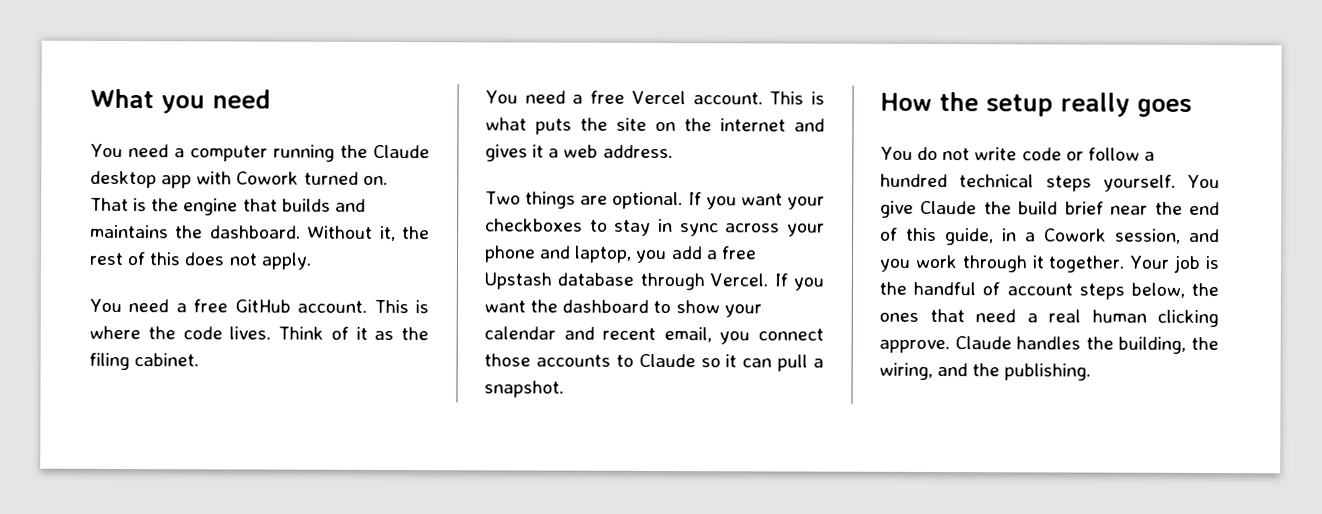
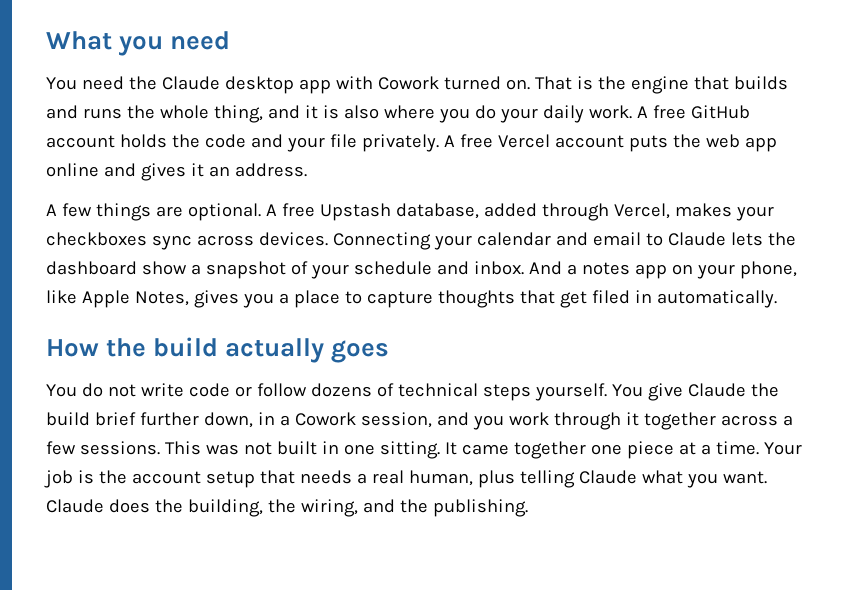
[173,144,335,162] a computer running -> (124, 83) none
[90,224,430,242] [89,252,312,270] [89,298,429,314] [89,325,429,341] [89,352,200,371] [485,90,825,105] [485,117,786,135] maintains the dashboard. Without it, the rest of this does not apply. // You need a free GitHub account. This is where the code lives. Think of it as the filing cabinet. // You need a free Vercel account. This is what puts the site on the internet -> [82,105,750,123] [46,134,777,152] [46,163,99,177] runs the whole thing, and it is also where you do your daily work. A free GitHub account holds the code and your file privately. A free Vercel account puts the web app online
[548,144,599,158] a web -> [208,166,230,177] an
[485,191,521,205] Two -> [46,203,92,217] A few
[687,192,825,210] [485,218,825,237] [484,245,757,264] [484,272,824,291] [484,299,762,318] [484,326,824,345] [484,353,824,372] [484,380,564,398] If you want your checkboxes to stay in sync across your phone and laptop, you add a free Upstash database through Vercel. If you want the dashboard to show your calendar and recent email, you connect those accounts to Claude so it can pull a snapshot. -> [265,203,774,221] [46,232,796,250] [46,261,797,279] [46,290,777,308] A free Upstash database, added through Vercel, makes your checkboxes sync across devices. Connecting your calendar and email to Claude lets the dashboard show a snapshot of your schedule and inbox. And a notes app on your phone, like Apple Notes, gives you a place to capture thoughts that get filed in automatically.
[986,92,1130,117] setup really -> [153,337,325,363] build actually
[1143,151,1155,161] [880,173,948,188] a hundred -> [310,383,394,397] dozens of
[1110,201,1220,216] [880,227,994,246] near the end of this guide, -> [139,412,253,428] further down,
[1048,254,1220,273] [879,281,1219,300] [879,308,1219,328] [879,336,1082,354] together. Your job is the handful of account steps below, the ones that need a real human clicking approve. Claude handles -> [643,412,793,430] [46,441,802,459] [44,470,767,488] [46,499,150,513] together across a few sessions. This was not built in one sitting. It came together one piece at a time. Your job is the account setup that needs a real human, plus telling Claude what you want. Claude does

